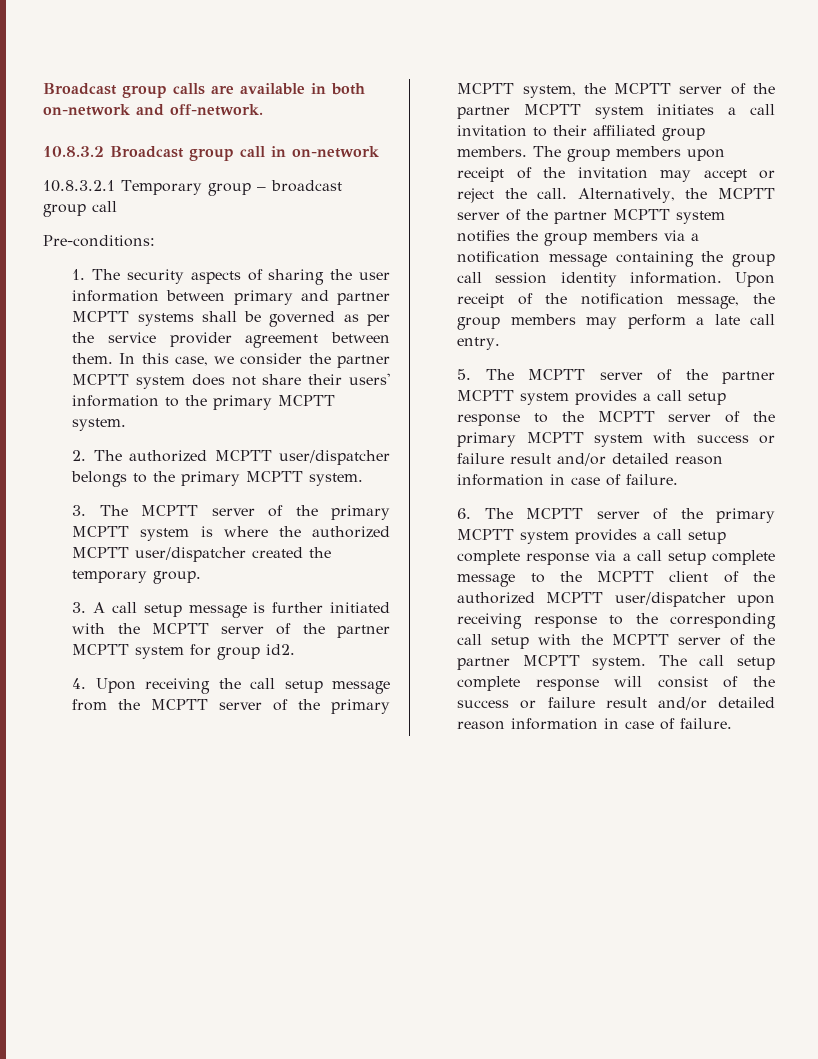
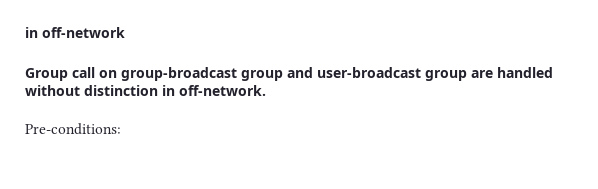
[43,83,365,98] [43,104,263,116] [43,146,379,161] [43,180,342,196] [43,201,117,217] [43,235,155,247] [72,269,390,285] [72,290,390,305] [72,311,390,327] [72,332,390,348] [72,353,390,368] [72,373,390,389] [72,395,336,410] [72,418,127,431] [72,450,390,465] [71,471,364,487] [72,505,390,520] [72,526,390,541] [72,547,332,562] [72,570,202,584] [72,602,390,618] [72,623,390,638] [72,644,296,660] [72,678,390,694] [72,699,390,714] [457,83,775,98] [457,104,775,119] [457,125,706,141] [457,146,726,162] [457,167,775,182] [457,188,775,203] [457,209,726,224] [457,230,700,246] [457,251,775,267] [457,272,775,287] [457,293,775,309] [457,314,775,330] [457,337,501,350] [457,369,775,384] [457,390,727,405] [457,411,775,426] [457,432,775,447] [457,453,724,466] [457,474,679,486] [457,508,775,523] [457,529,727,544] [457,550,775,565] [457,571,775,587] [457,592,775,607] [457,613,776,629] [457,634,775,649] [457,655,775,670] [457,676,775,691] [457,697,775,710] [457,718,733,730] Broadcast group calls are available in both on-network and off-network. // 10.8.3.2 Broadcast group call in on-network // 10.8.3.2.1 Temporary group – broadcast group call // Pre-conditions: // 1. The security aspects of sharing the user information between primary and partner MCPTT systems shall be governed as per the service provider agreement between them. In this case, we consider the partner MCPTT system does not share their users' information to the primary MCPTT system. // 2. The authorized MCPTT user/dispatcher belongs to the primary MCPTT system. // 3. The MCPTT server of the primary MCPTT system is where the authorized MCPTT user/dispatcher created the temporary group. // 3. A call setup message is further initiated with the MCPTT server of the partner MCPTT system for group id2. // 4. Upon receiving the call setup message from the MCPTT server of the primary MCPTT system, the MCPTT server of the partner MCPTT system initiates a call invitation to their affiliated group members. The group members upon receipt of the invitation may accept or reject the call. Alternatively, the MCPTT server of the partner MCPTT system notifies the group members via a notification message containing the group call session identity information. Upon receipt of the notification message, the group members may perform a late call entry. // 5. The MCPTT server of the partner MCPTT system provides a call setup response to the MCPTT server of the primary MCPTT system with success or failure result and/or detailed reason information in case of failure. // 6. The MCPTT server of the primary MCPTT system provides a call setup complete response via a call setup complete message to the MCPTT client of the authorized MCPTT user/dispatcher upon receiving response to the corresponding call setup with the MCPTT server of the partner MCPTT system. The call setup complete response will consist of the success or failure result and/or detailed reason information in case of failure. -> [25,27,125,38] [25,67,553,81] [25,85,266,96] [25,123,121,135] in off-network // Group call on group-broadcast group and user-broadcast group are handled without distinction in off-network. // Pre-conditions:

